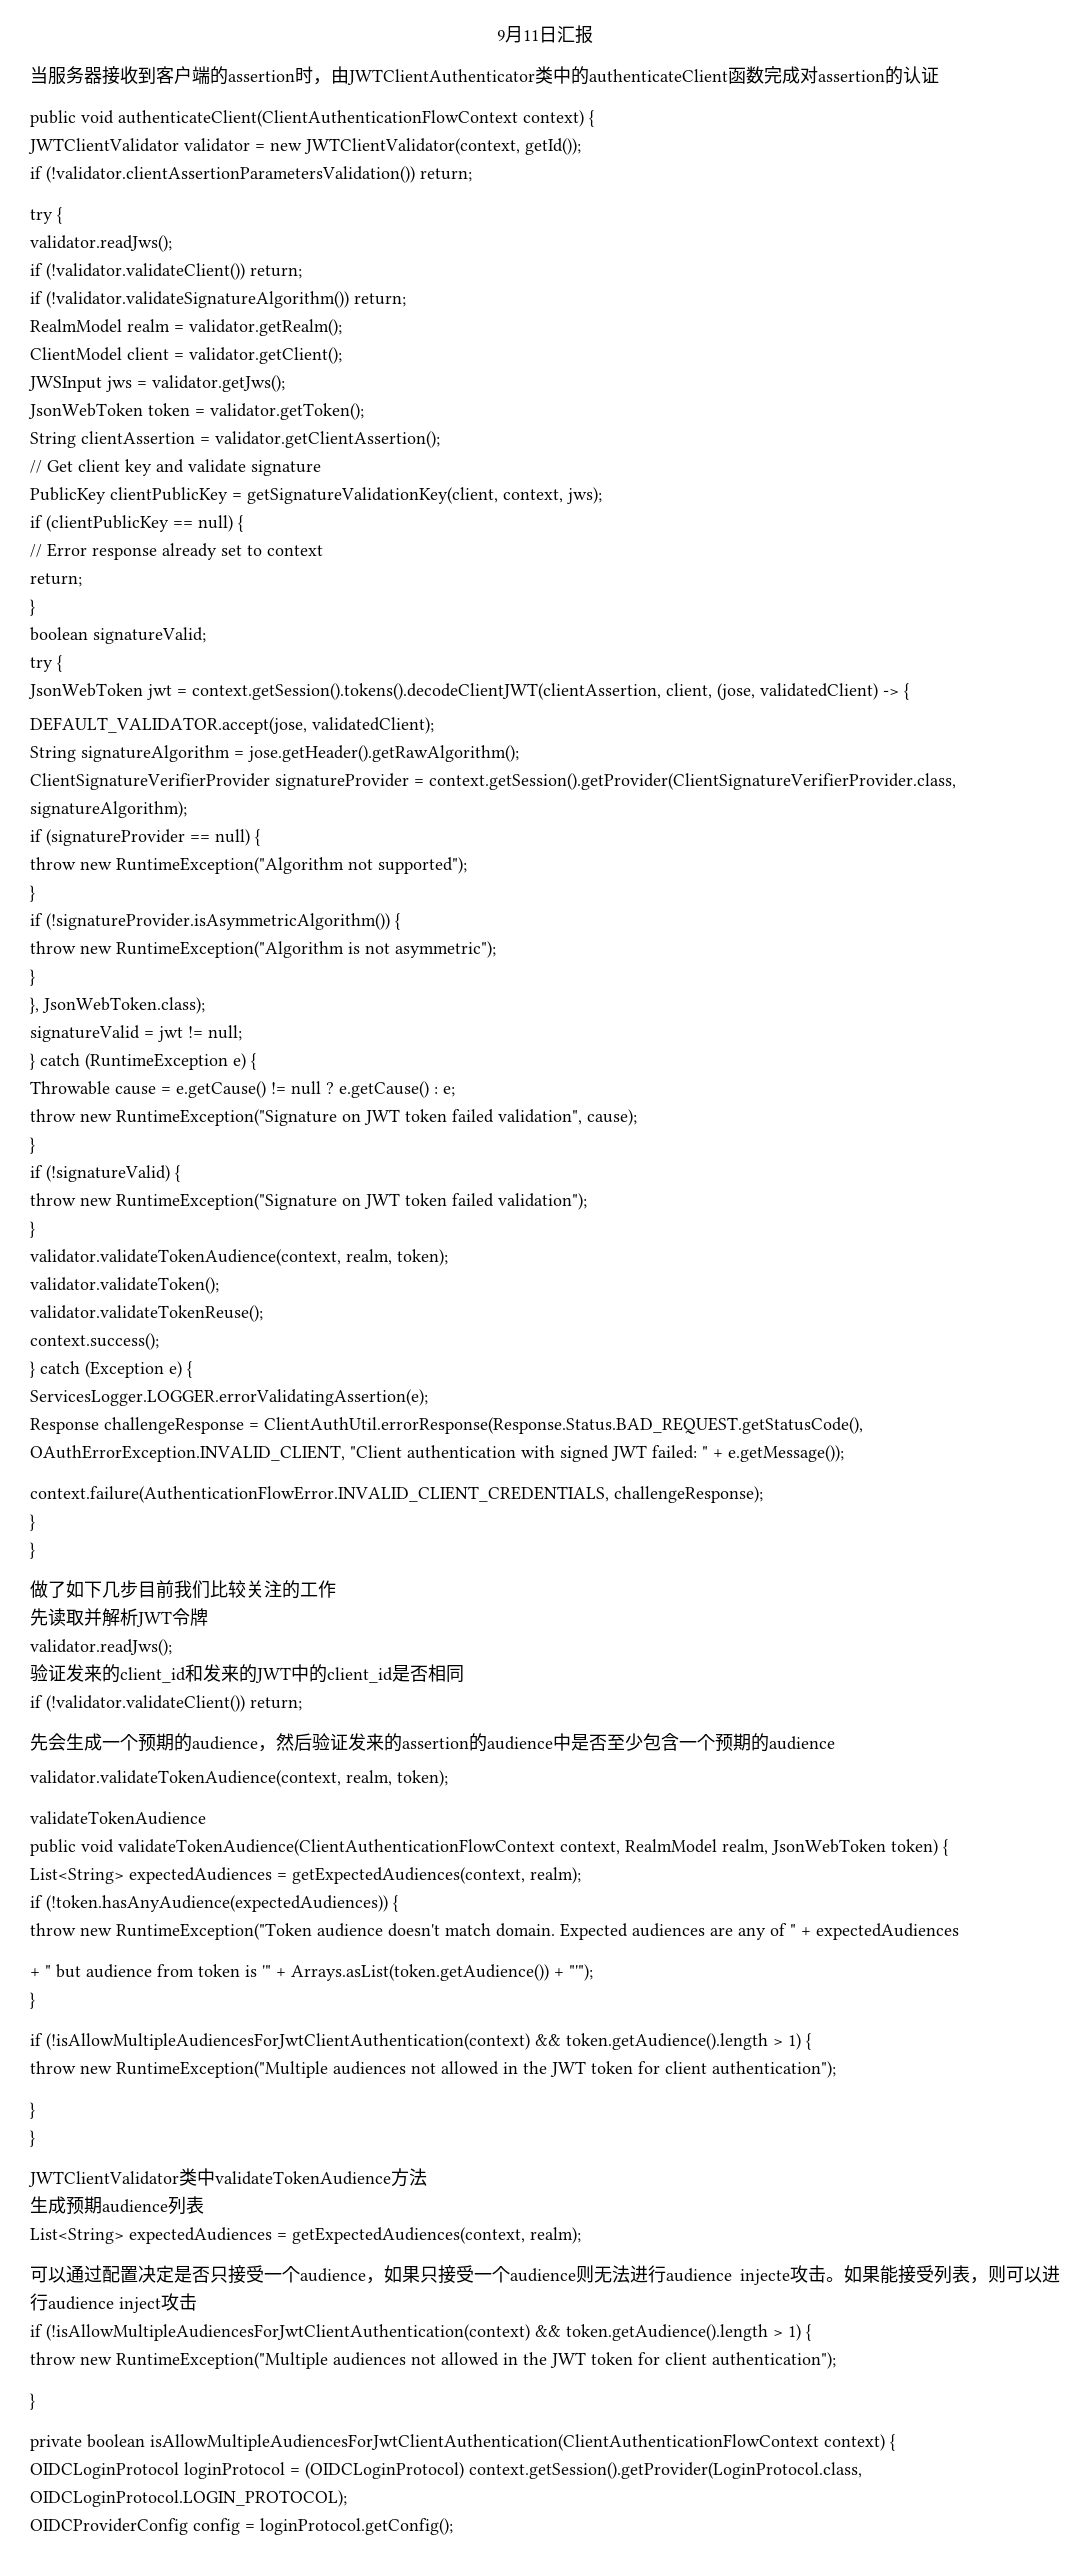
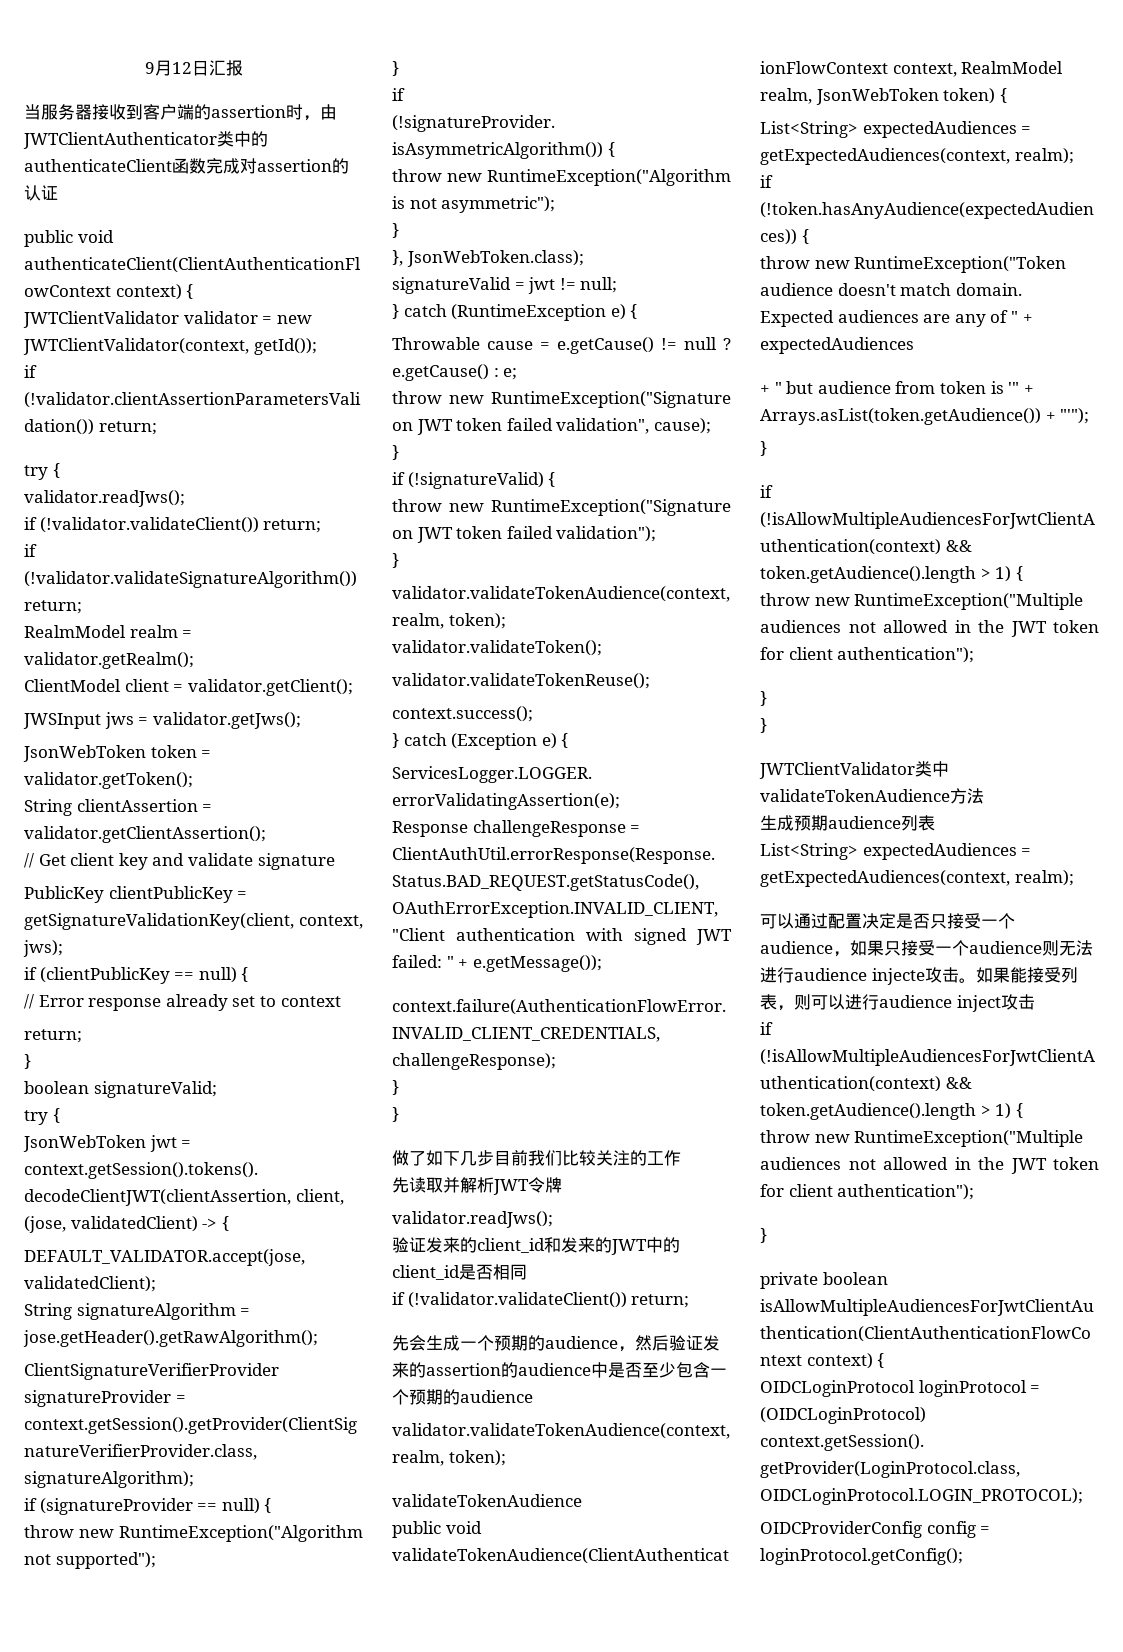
[523,30,539,41] 11 -> [171,62,192,74] 12

